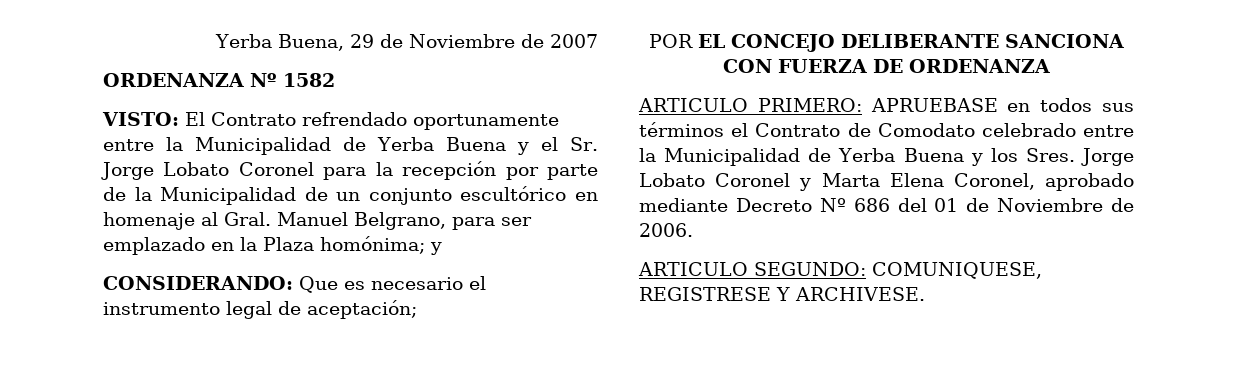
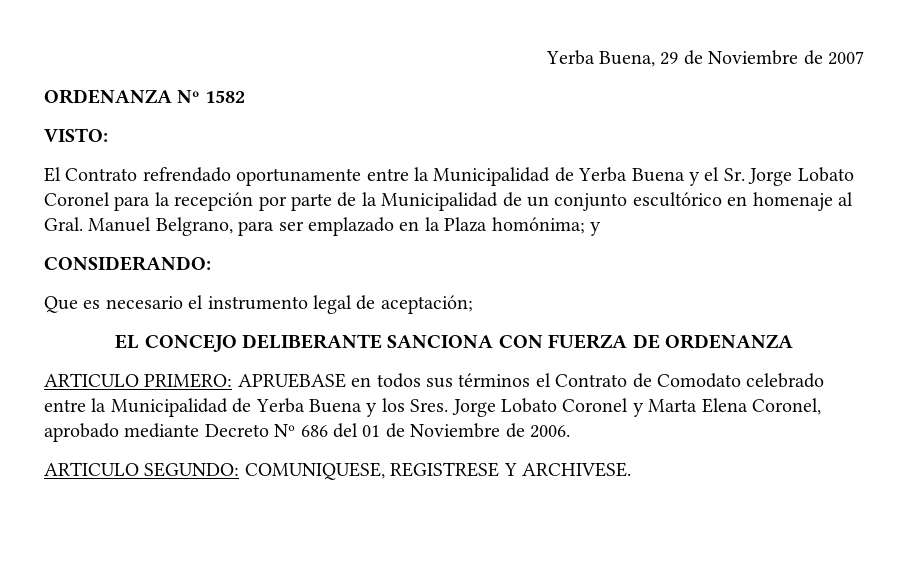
(179, 119) none -> (108, 135) //
(293, 283) none -> (211, 263) //
[649,34,693,48] POR -> (473, 304) none

